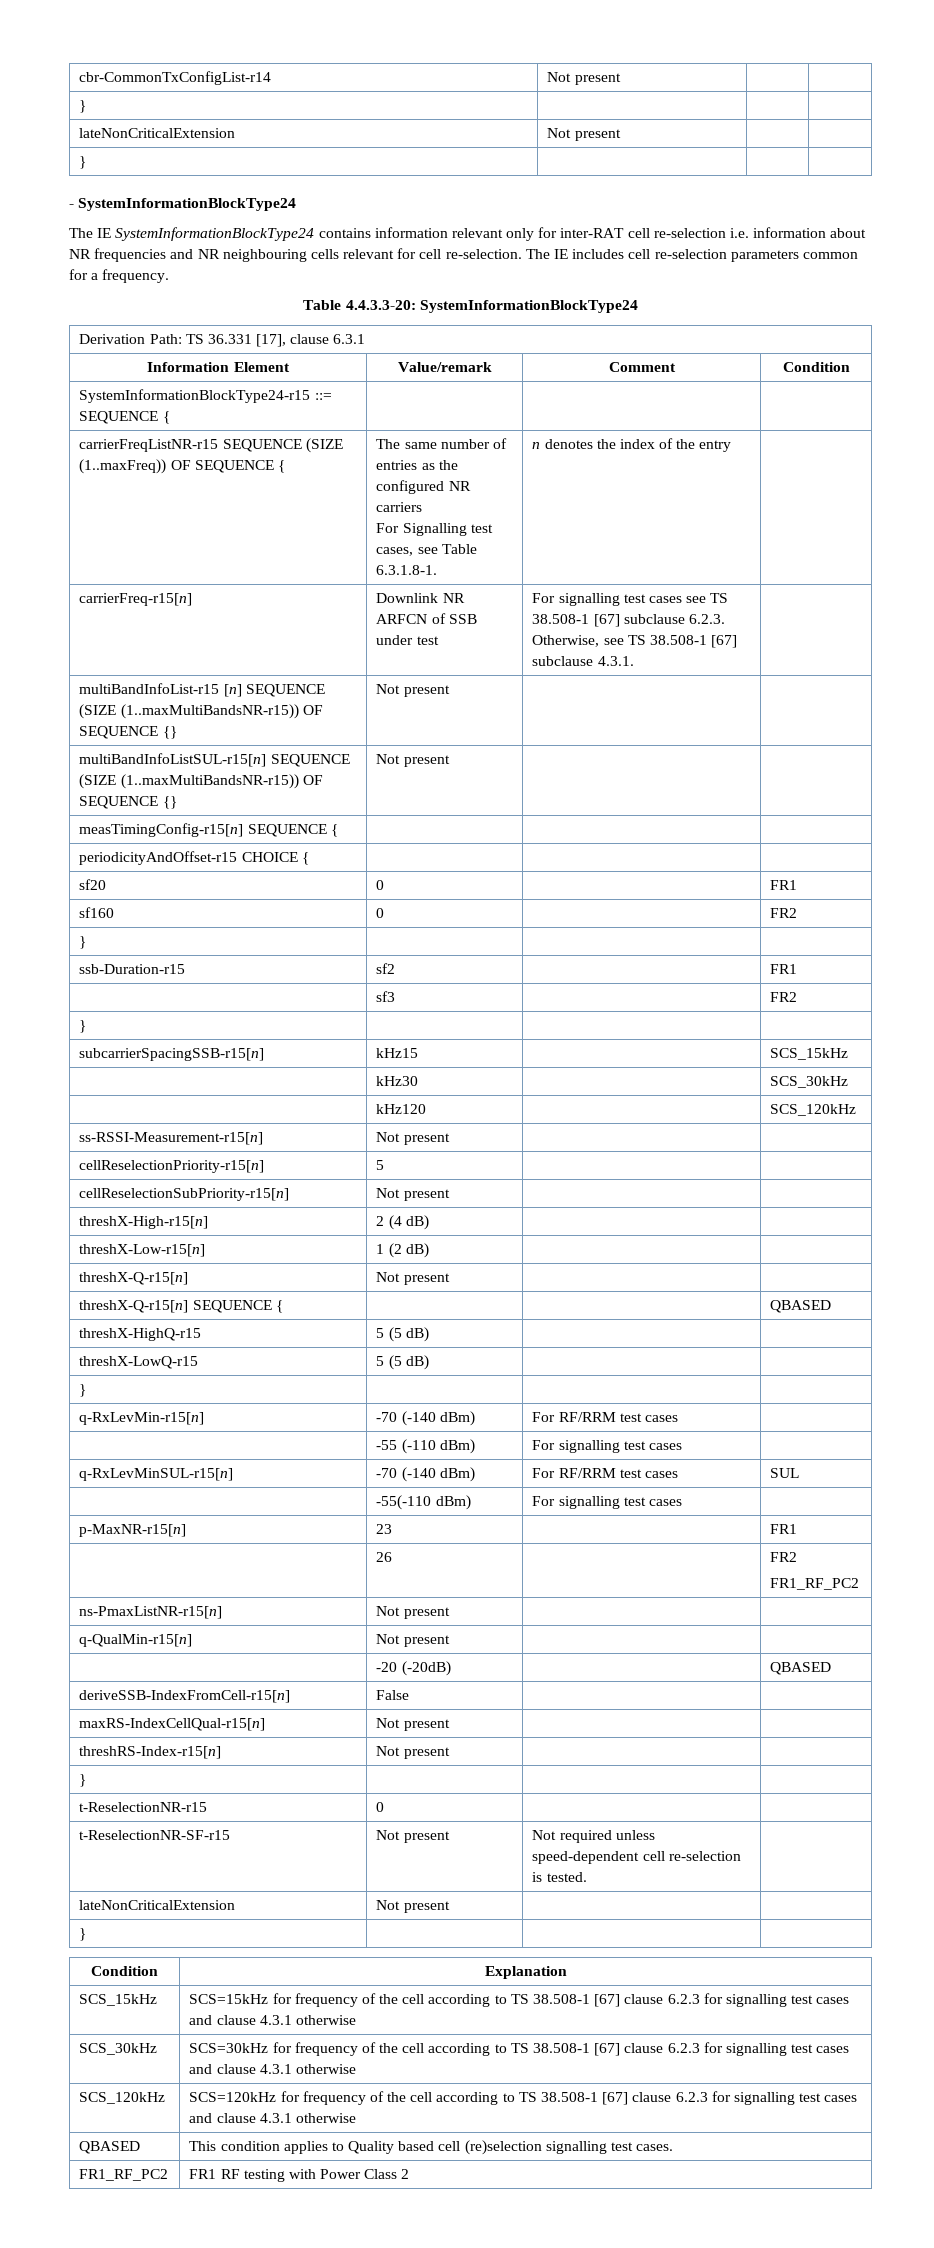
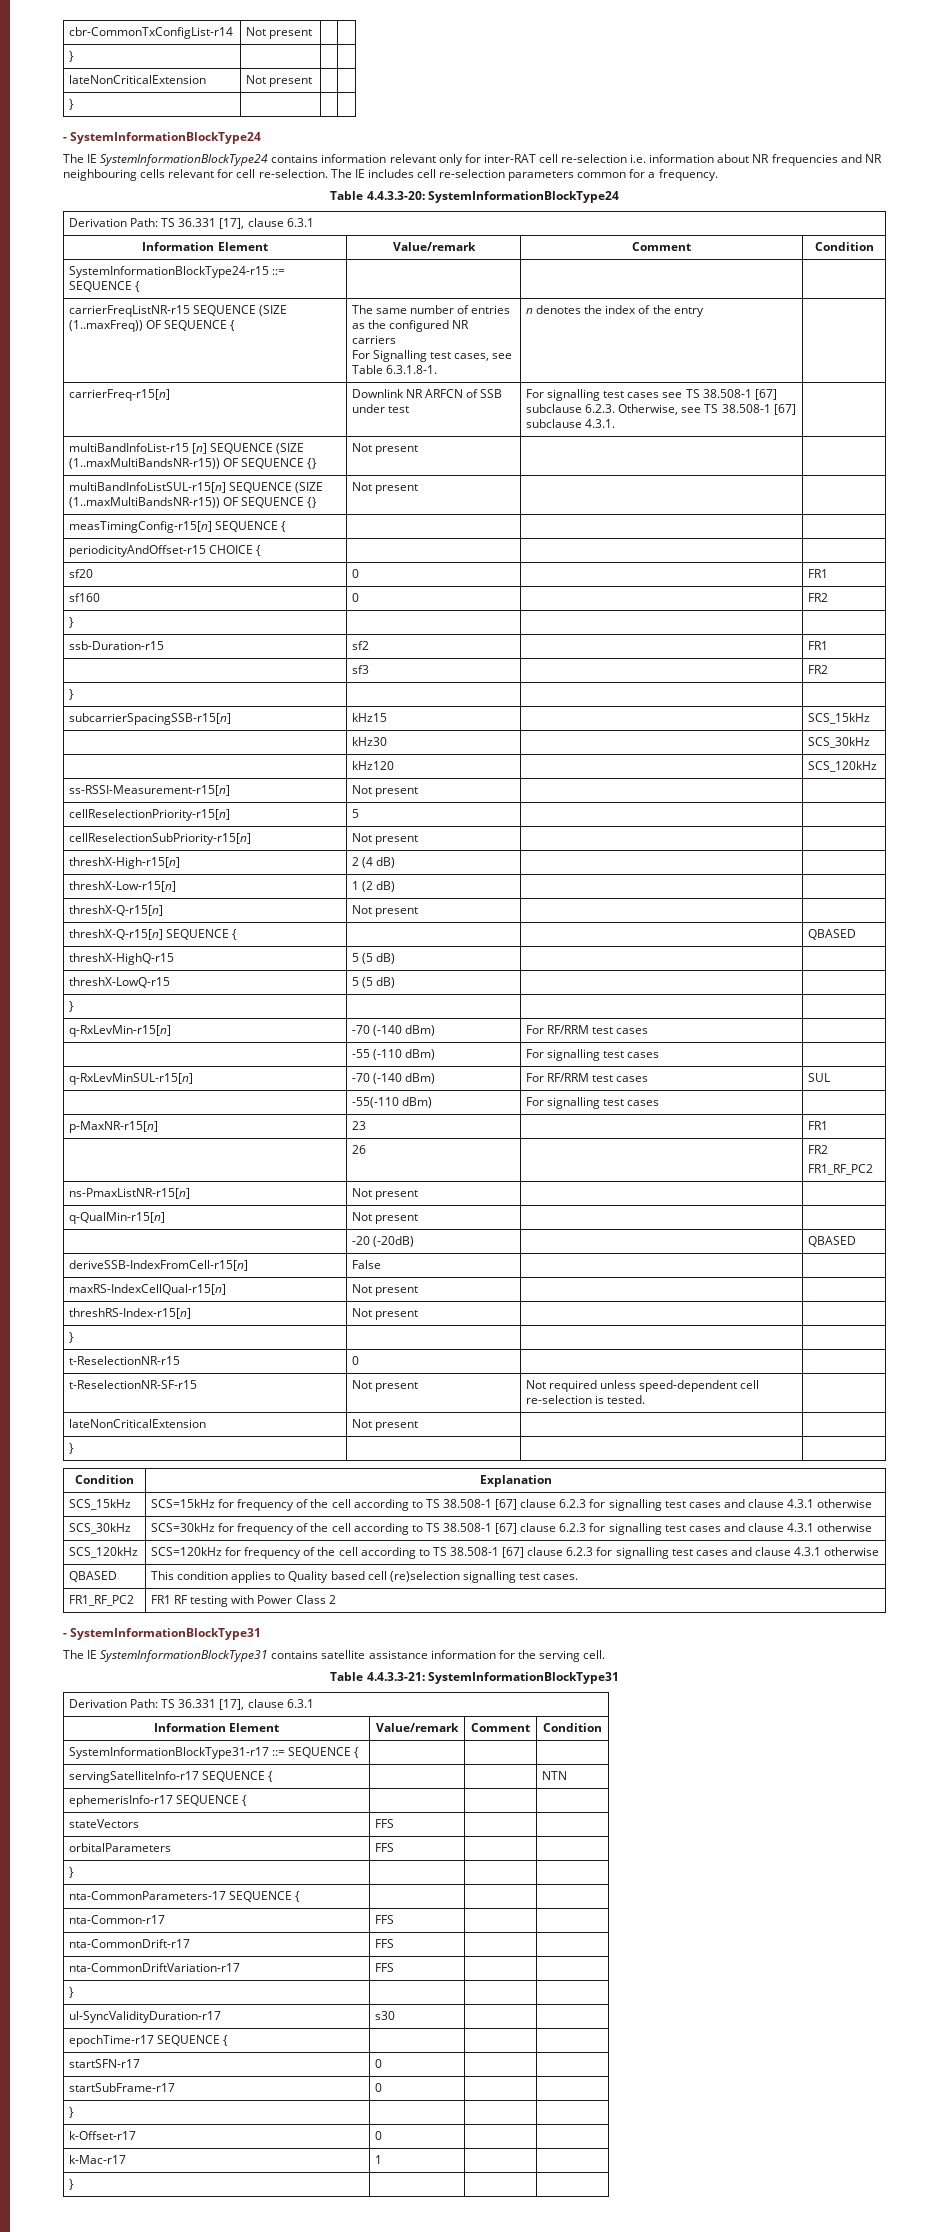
(410, 2174) none -> [63,1628,262,1640] [63,1650,606,1662] [330,1672,619,1684] [69,1699,314,1710] [153,1723,280,1732] [376,1723,459,1732] [471,1723,530,1732] [543,1723,602,1732] [69,1747,360,1759] [69,1771,274,1783] [542,1771,568,1780] [69,1795,248,1807] [69,1819,140,1828] [375,1819,395,1828] [69,1843,172,1852] [375,1843,395,1852] [69,1867,75,1878] [69,1891,301,1902] [69,1915,166,1924] [375,1915,395,1924] [69,1939,191,1948] [375,1939,395,1948] [69,1963,241,1972] [375,1963,395,1972] [69,1987,75,1998] [69,2011,222,2023] [375,2011,396,2020] [69,2035,229,2047] [69,2059,141,2068] [375,2059,383,2068] [69,2083,176,2092] [375,2083,383,2092] [69,2107,75,2118] [69,2131,137,2140] [375,2131,383,2140] [69,2155,127,2164] [375,2155,383,2164] [69,2179,75,2190] // - SystemInformationBlockType31 // The IE SystemInformationBlockType31 contains satellite assistance information for the serving cell. // Table 4.4.3.3-21: SystemInformationBlockType31 // Derivation Path: TS 36.331 [17], clause 6.3.1 // Information Element | Value/remark | Comment | Condition // SystemInformationBlockType31-r17 ::= SEQUENCE { | | | // servingSatelliteInfo-r17 SEQUENCE { | | | NTN // ephemerisInfo-r17 SEQUENCE { | | | // stateVectors | FFS | | // orbitalParameters | FFS | | // } | | | // nta-CommonParameters-17 SEQUENCE { | | | // nta-Common-r17 | FFS | | // nta-CommonDrift-r17 | FFS | | // nta-CommonDriftVariation-r17 | FFS | | // } | | | // ul-SyncValidityDuration-r17 | s30 | | // epochTime-r17 SEQUENCE { | | | // startSFN-r17 | 0 | | // startSubFrame-r17 | 0 | | // } | | | // k-Offset-r17 | 0 | | // k-Mac-r17 | 1 | | // } | | |

